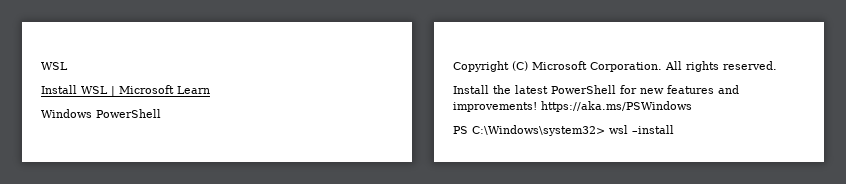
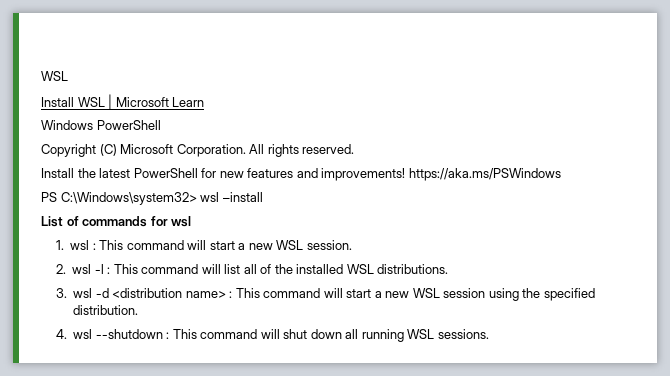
(674, 129) none -> [41,216,192,227] [55,240,352,250] [55,264,449,274] [55,288,595,301] [73,305,139,315] [55,329,489,342] // List of commands for wsl // 1. wsl : This command will start a new WSL session. // 2. wsl -l : This command will list all of the installed WSL distributions. // 3. wsl -d <distribution name> : This command will start a new WSL session using the specified distribution. // 4. wsl --shutdown : This command will shut down all running WSL sessions.

